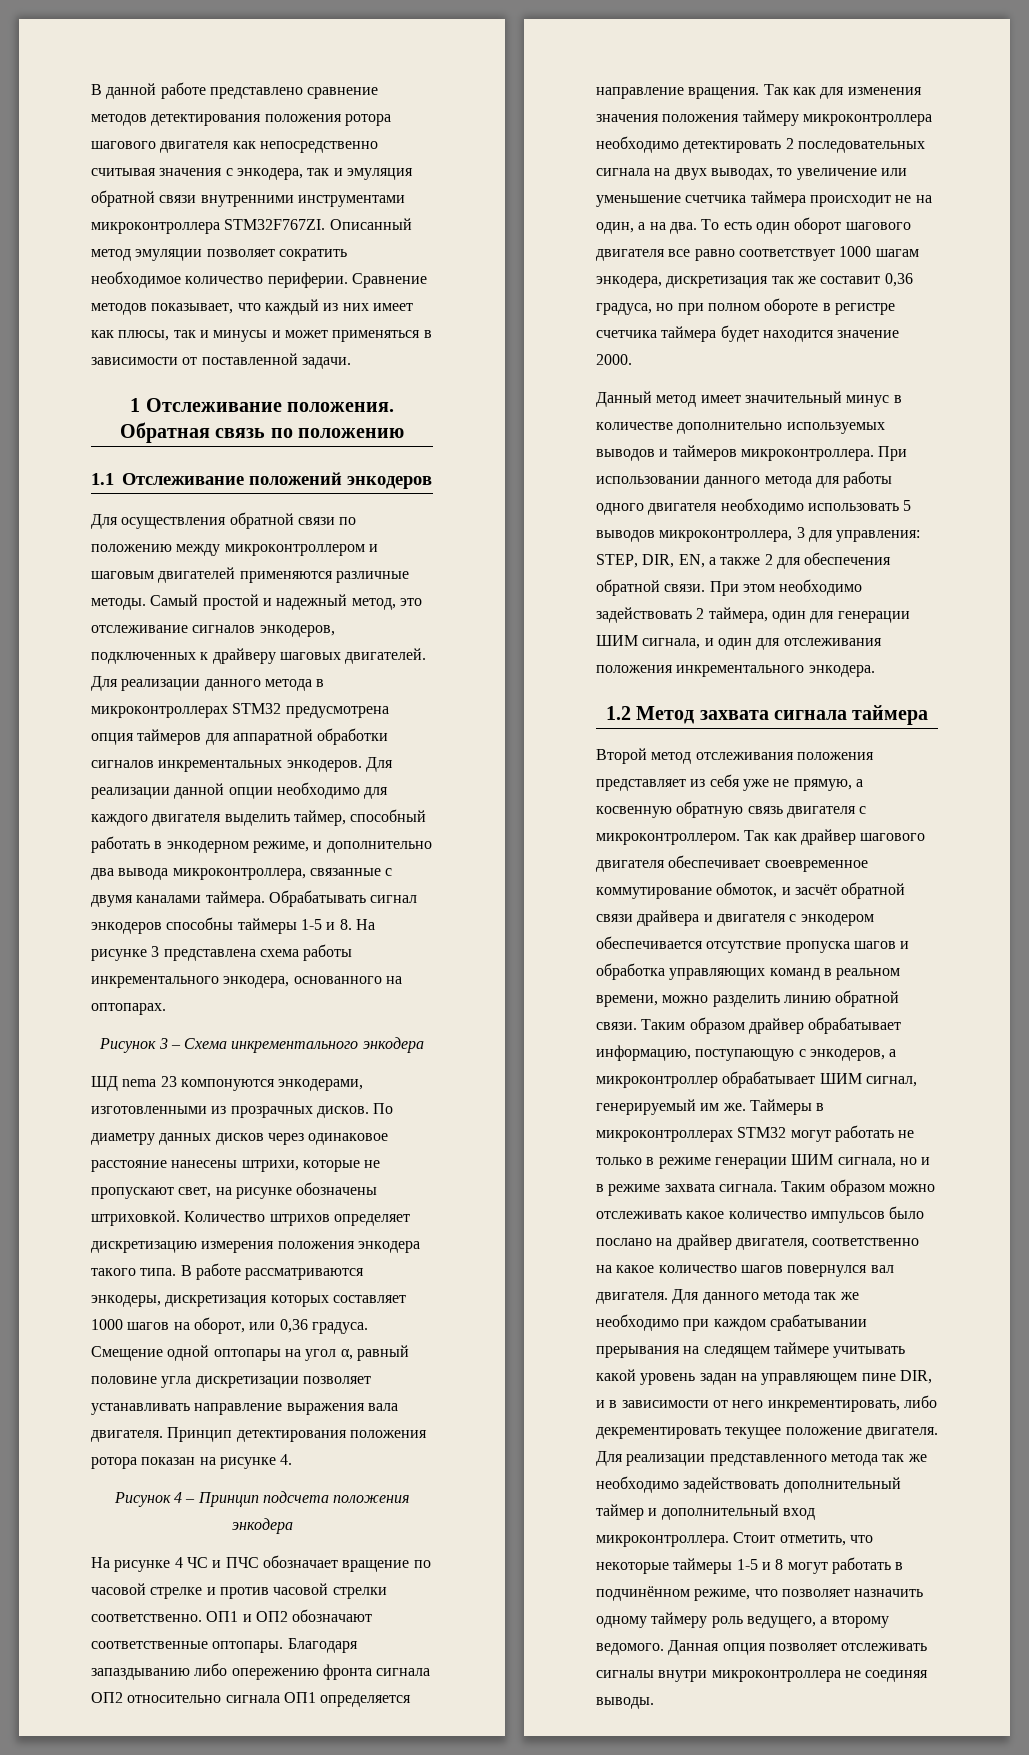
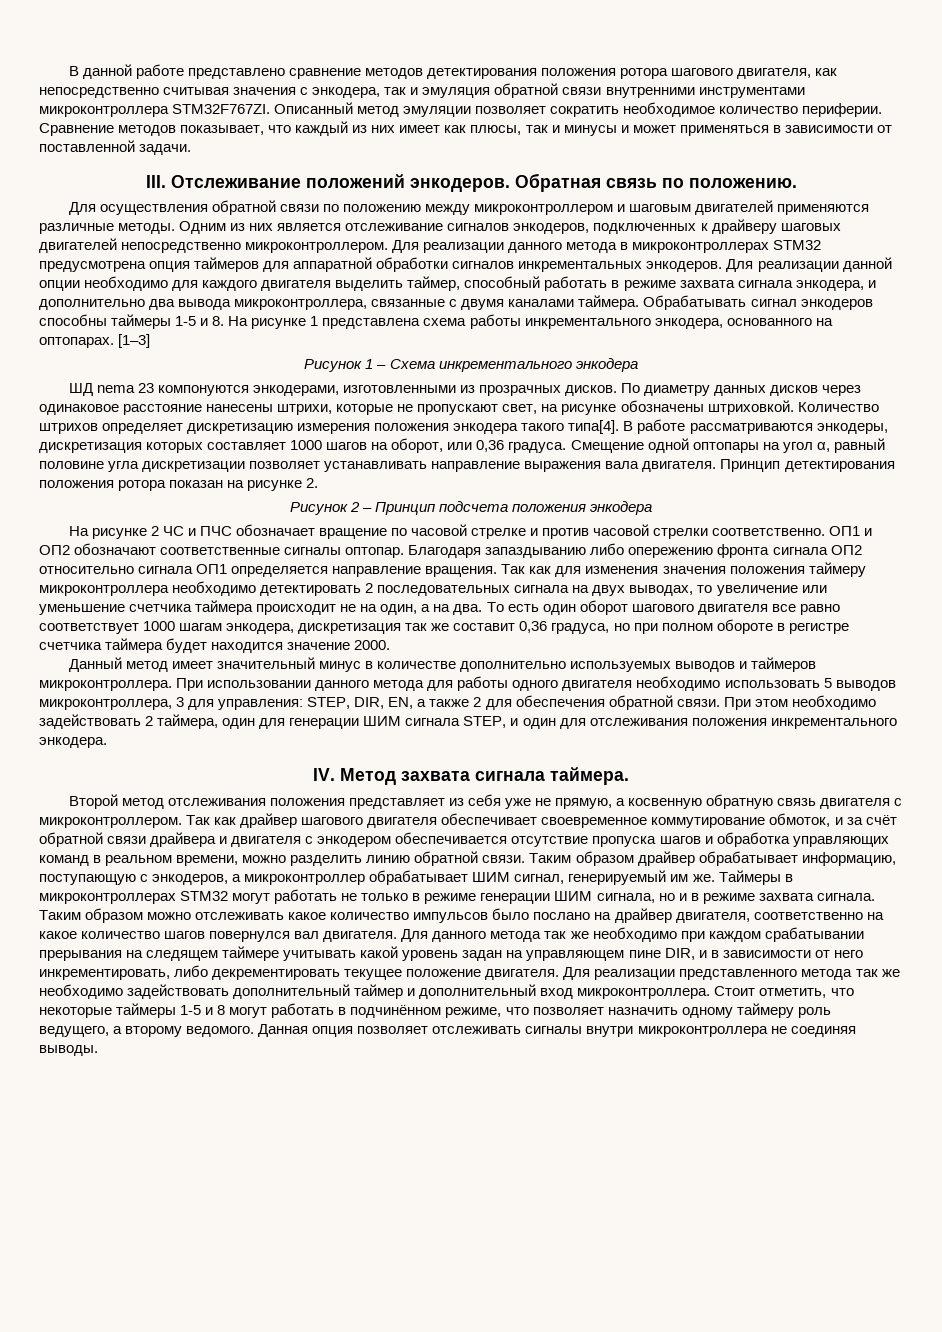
[160,141,230,153] двигателя -> [737,68,812,79] двигателя,
[130,398,394,412] [119,422,405,443] [91,472,432,489] 1 Отслеживание положения. Обратная связь по положению // 1.1 Отслеживание положений энкодеров -> [145,173,797,192] III. Отслеживание положений энкодеров. Обратная связь по положению.
[150,594,422,610] Самый простой и надежный метод, это -> [179,221,342,234] Одним из них является
[345,648,427,664] двигателей. -> [39,238,389,253] двигателей непосредственно микроконтроллером.
[166,841,309,853] энкодерном режиме, -> [623,280,864,291] режиме захвата сигнала энкодера,
[151,946,160,957] 3 -> [310,316,319,326] 1
[99,1038,168,1053] // Рисунок 3 -> [118,334,151,348] [304,359,374,372] [1–3] // Рисунок 1
[140,1268,177,1276] типа. -> [568,420,620,434] типа[4].
[280,1454,293,1465] [113,1492,183,1507] 4. // Рисунок 4 -> [306,478,319,488] [289,502,360,515] 2. // Рисунок 2
[174,1557,183,1568] 4 -> [150,526,159,536] 2
[212,1641,284,1653] оптопары. -> [284,547,405,558] сигналы оптопар.
[642,638,701,649] сигнала, -> [405,716,507,728] сигнала STEP,
[605,706,631,720] 1.2 -> [313,768,335,781] IV.
[852,705,929,725] таймера -> [550,767,629,785] таймера.
[794,884,837,895] засчёт -> [846,815,897,825] за счёт

